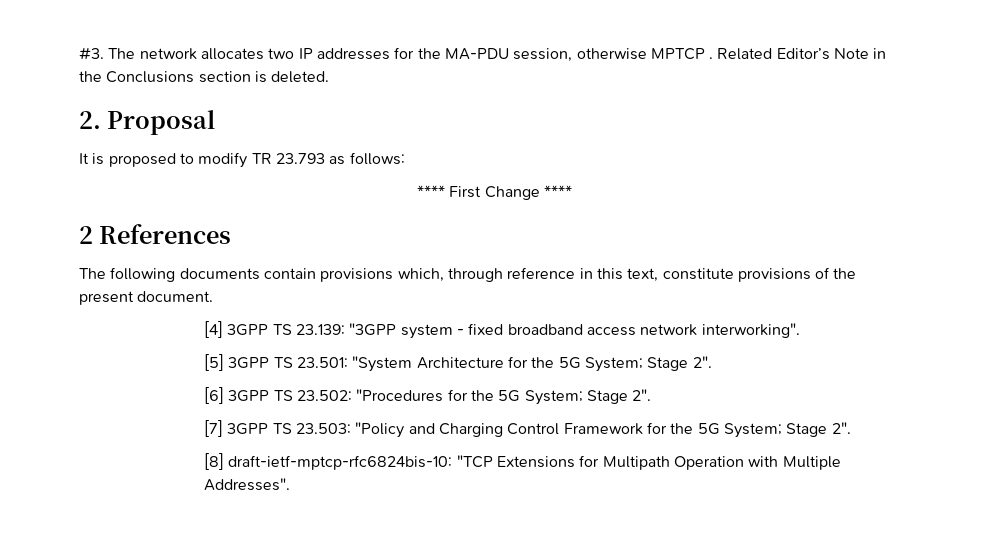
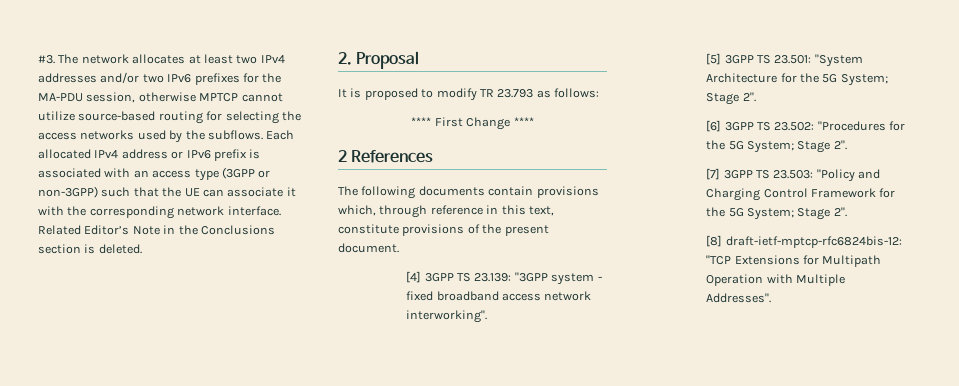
[268,48,390,60] two IP addresses -> [188,54,285,64] [38,72,240,85] at least two IPv4 addresses and/or two IPv6 prefixes
[709,57,714,59] . -> [241,93,283,102] [38,111,301,124] [38,130,295,143] [38,149,261,161] [38,167,271,181] [38,186,296,198] [38,206,281,219] cannot utilize source-based routing for selecting the access networks used by the subflows. Each allocated IPv4 address or IPv6 prefix is associated with an access type (3GPP or non-3GPP) such that the UE can associate it with the corresponding network interface.
[228,455,453,470] draft-ietf-mptcp-rfc6824bis-10: -> [725,236,902,248] draft-ietf-mptcp-rfc6824bis-12:

